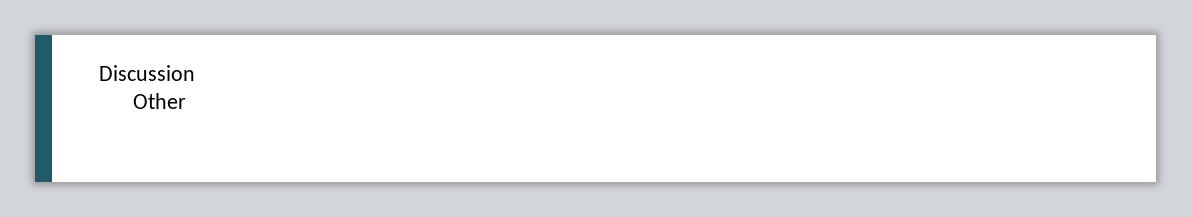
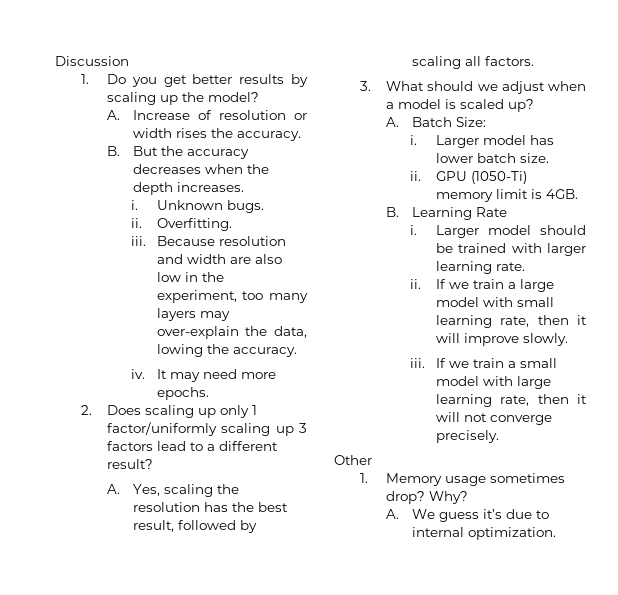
[132,93,186,109] Other -> [81,74,308,87] [107,92,260,105] [107,110,307,120] [133,128,302,141] [107,146,250,159] [133,164,270,174] [133,182,245,195] [130,200,264,213] [130,218,232,231] [130,236,286,246] [156,254,282,264] [156,272,224,282] [156,290,308,303] [156,308,230,321] [156,326,307,339] [156,344,297,357] [130,369,276,382] [156,387,209,400] [81,405,258,418] [107,422,307,436] [107,441,279,451] [107,459,154,469] [107,484,240,497] [133,502,289,512] [133,520,258,533] [412,56,535,69] [360,81,586,94] [386,99,535,112] [386,117,487,127] [409,135,554,148] [435,153,549,163] [409,171,527,184] [435,189,578,202] [386,207,508,220] [409,225,586,238] [435,243,586,256] [435,261,525,274] [409,279,554,292] [435,297,554,307] [435,315,587,328] [435,333,568,346] [409,358,557,368] [435,376,551,389] [435,394,587,407] [435,412,552,425] [435,430,499,443] [334,455,372,465] [360,473,566,486] [386,491,469,504] [386,509,550,522] [412,527,557,540] 1. Do you get better results by scaling up the model? // A. Increase of resolution or width rises the accuracy. // B. But the accuracy decreases when the depth increases. // i. Unknown bugs. // ii. Overfitting. // iii. Because resolution and width are also low in the experiment, too many layers may over-explain the data, lowing the accuracy. // iv. It may need more epochs. // 2. Does scaling up only 1 factor/uniformly scaling up 3 factors lead to a different result? // A. Yes, scaling the resolution has the best result, followed by scaling all factors. // 3. What should we adjust when a model is scaled up? // A. Batch Size: // i. Larger model has lower batch size. // ii. GPU (1050-Ti) memory limit is 4GB. // B. Learning Rate // i. Larger model should be trained with larger learning rate. // ii. If we train a large model with small learning rate, then it will improve slowly. // iii. If we train a small model with large learning rate, then it will not converge precisely. // Other // 1. Memory usage sometimes drop? Why? // A. We guess it’s due to internal optimization.

